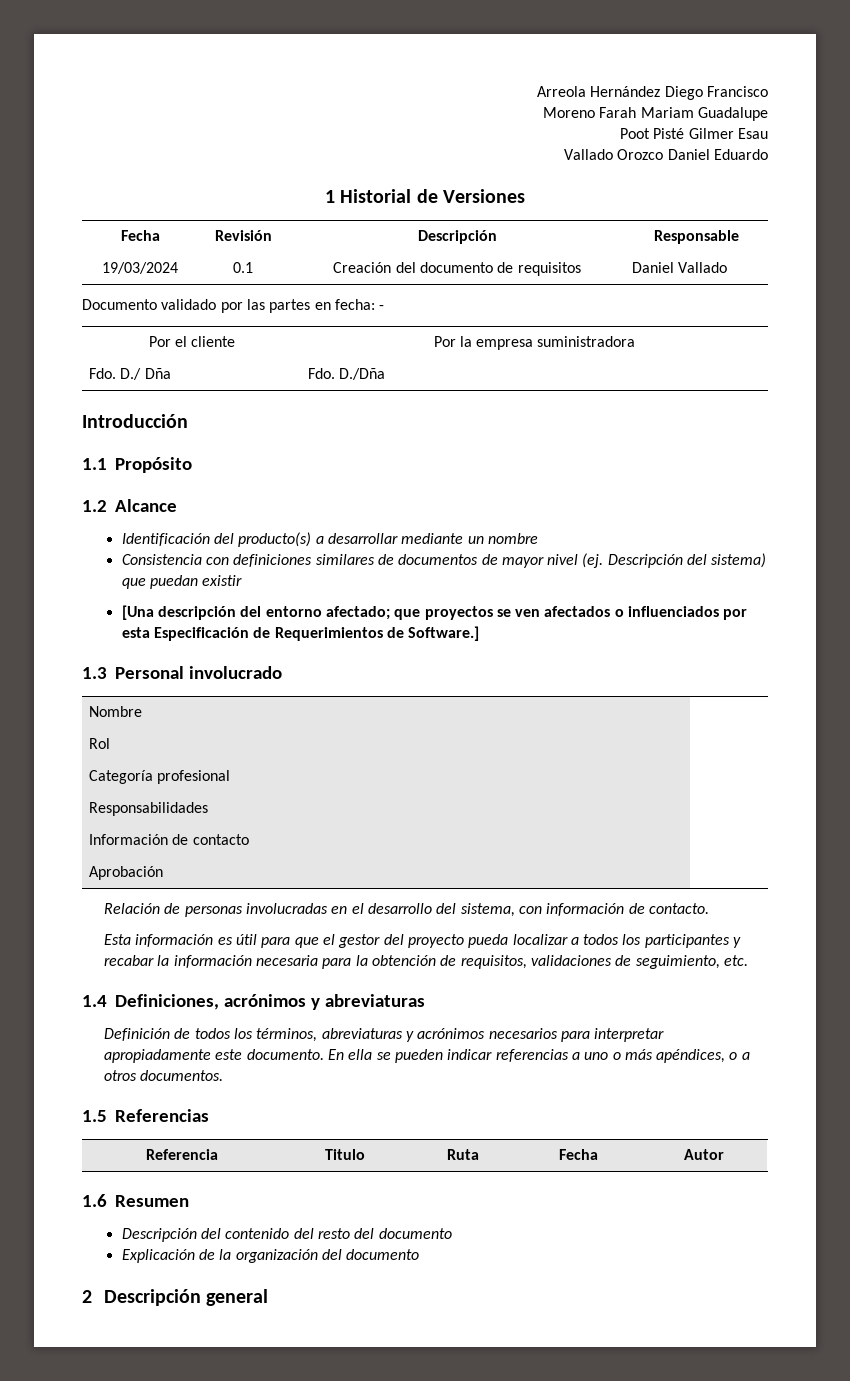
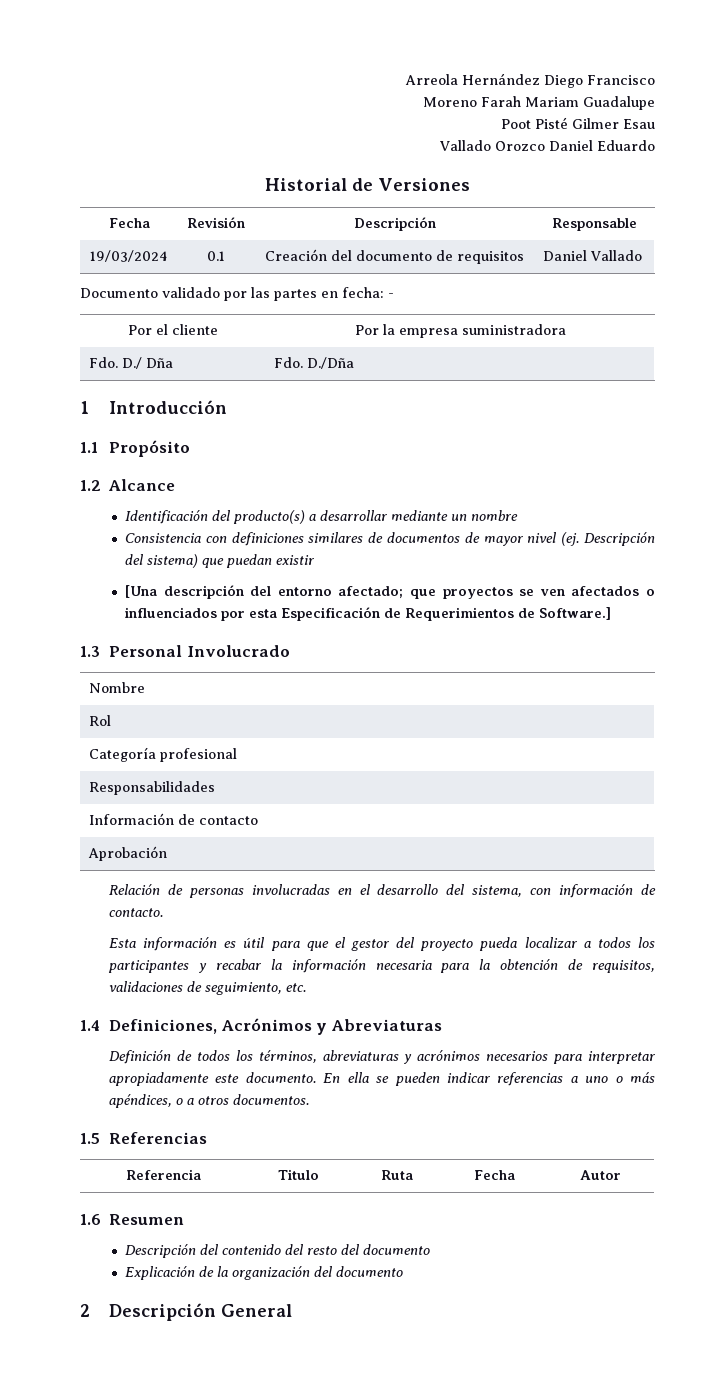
[324,190,335,203] 1 -> (655, 145) none
(386, 374) none -> [80,401,89,414] 1
[188,666,282,679] involucrado -> [186,645,290,657] Involucrado
[223,994,425,1010] acrónimos y abreviaturas -> [220,1018,442,1035] Acrónimos y Abreviaturas
[206,1289,269,1306] general -> [220,1304,292,1317] General

